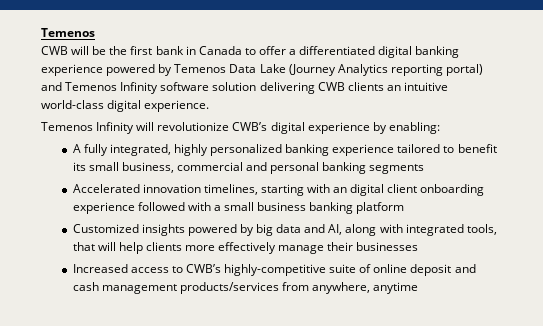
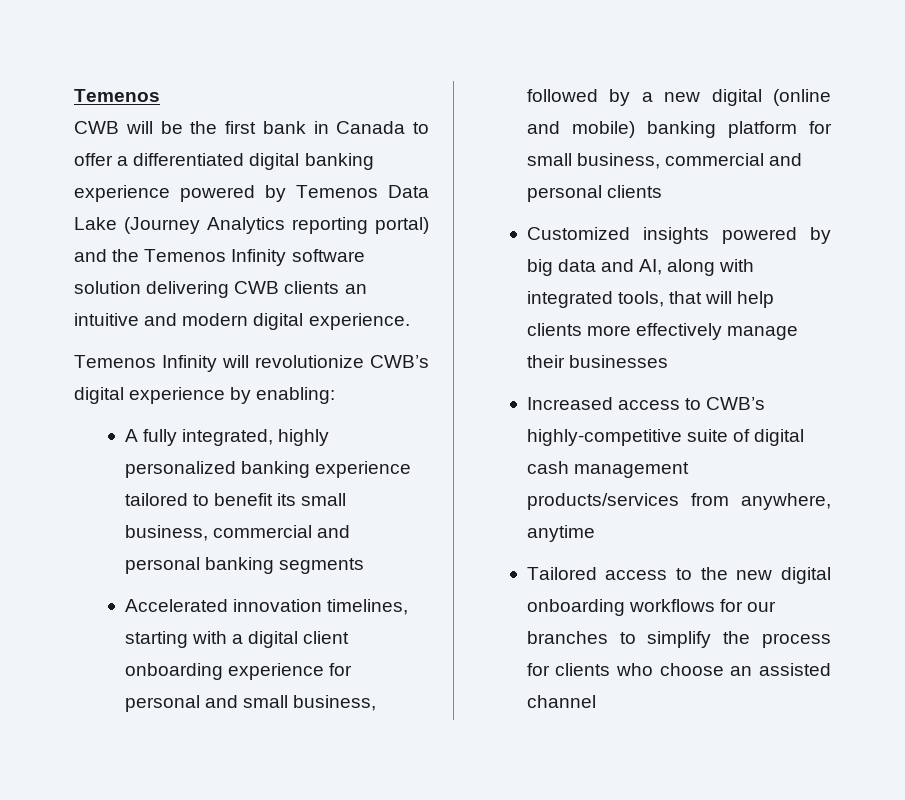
(62, 86) none -> [112,249,140,262] the
[41,100,104,109] world-class -> [144,313,249,326] and modern
[333,187,348,193] an -> [231,634,243,644] a
[137,202,405,214] followed with a small business banking platform -> [328,663,352,676] [124,695,377,712] [526,89,831,106] [526,121,832,138] [526,153,803,169] [526,185,662,202] for personal and small business, followed by a new digital (online and mobile) banking platform for small business, commercial and personal clients
[373,264,476,276] online deposit and -> [754,429,805,446] digital
(419, 288) none -> [526,567,831,584] [526,599,777,616] [526,631,831,648] [526,663,831,676] [526,695,596,708] // Tailored access to the new digital onboarding workflows for our branches to simplify the process for clients who choose an assisted channel

